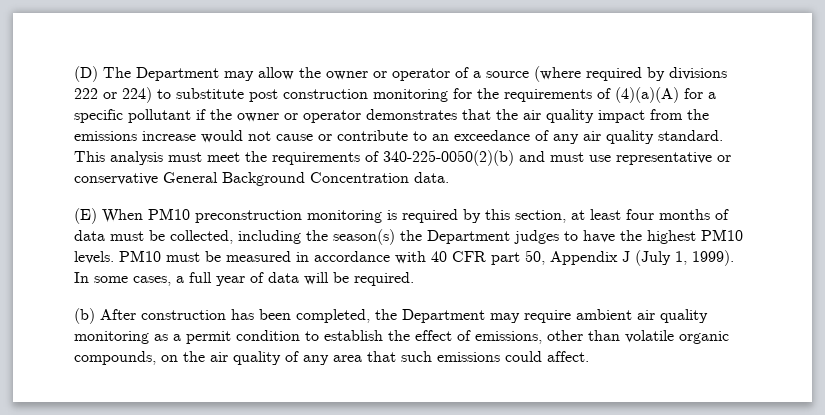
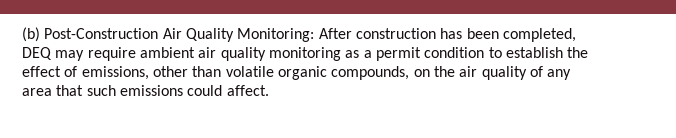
[74,66,727,82] [74,87,716,103] [74,109,709,123] [74,130,723,144] [74,150,731,166] [74,172,449,186] [74,208,729,224] [74,229,743,245] [74,250,734,266] [74,272,414,286] [74,308,95,324] (D) The Department may allow the owner or operator of a source (where required by divisions 222 or 224) to substitute post construction monitoring for the requirements of (4)(a)(A) for a specific pollutant if the owner or operator demonstrates that the air quality impact from the emissions increase would not cause or contribute to an exceedance of any air quality standard. This analysis must meet the requirements of 340-225-0050(2)(b) and must use representative or conservative General Background Concentration data. // (E) When PM10 preconstruction monitoring is required by this section, at least four months of data must be collected, including the season(s) the Department judges to have the highest PM10 levels. PM10 must be measured in accordance with 40 CFR part 50, Appendix J (July 1, 1999). In some cases, a full year of data will be required. // (b) -> [22,27,315,42] (b) Post-Construction Air Quality Monitoring:
[375,309,485,323] the Department -> [22,47,52,60] DEQ

